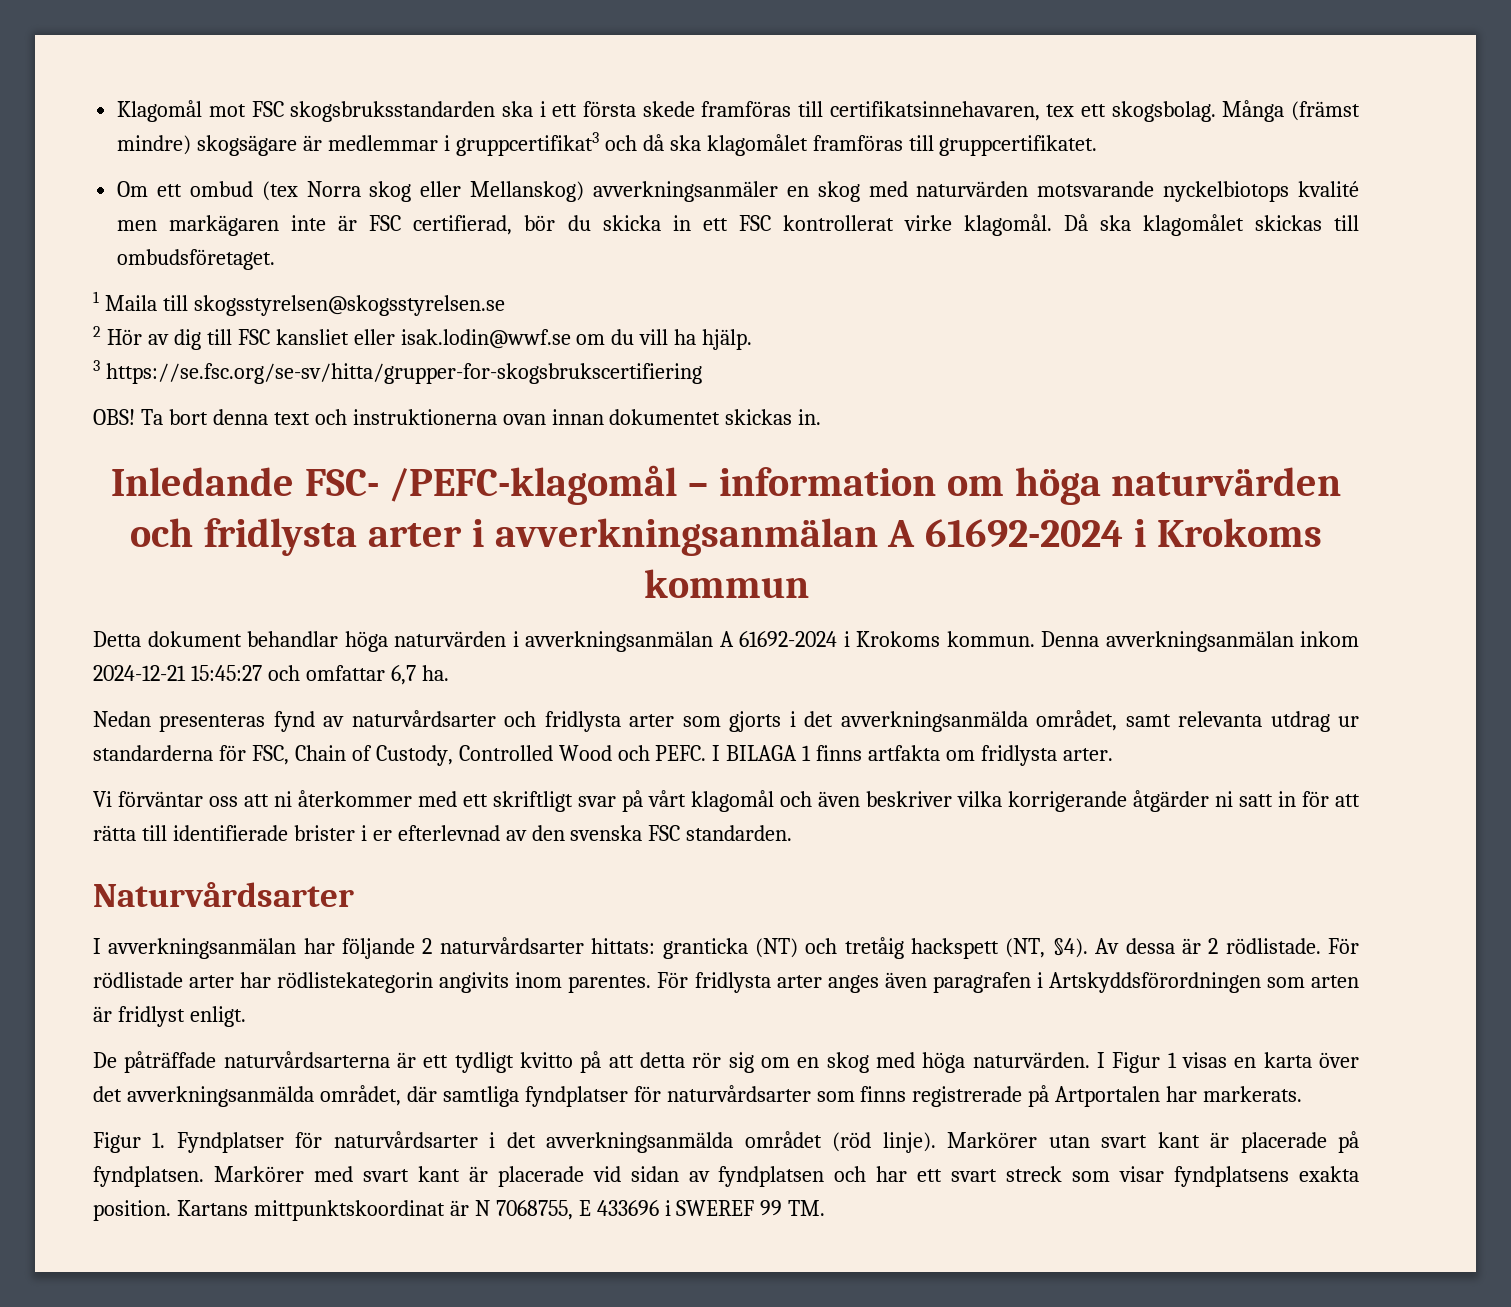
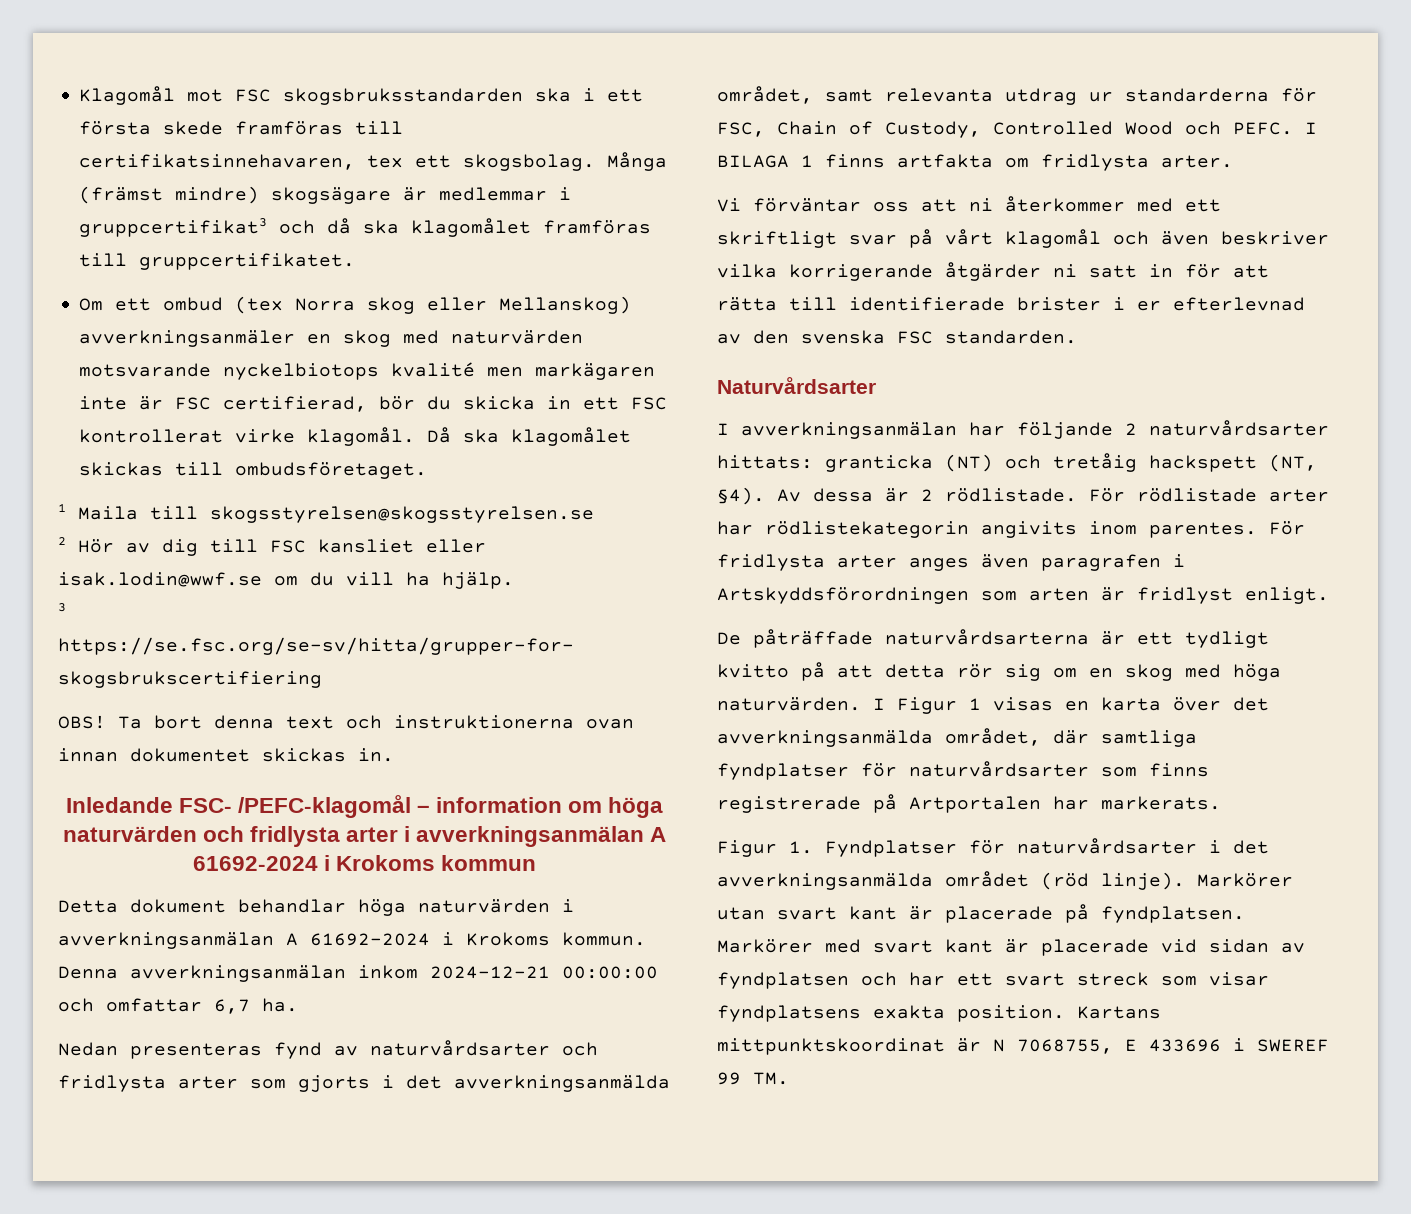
[190,665,262,681] 15:45:27 -> [562,966,658,979] 00:00:00

